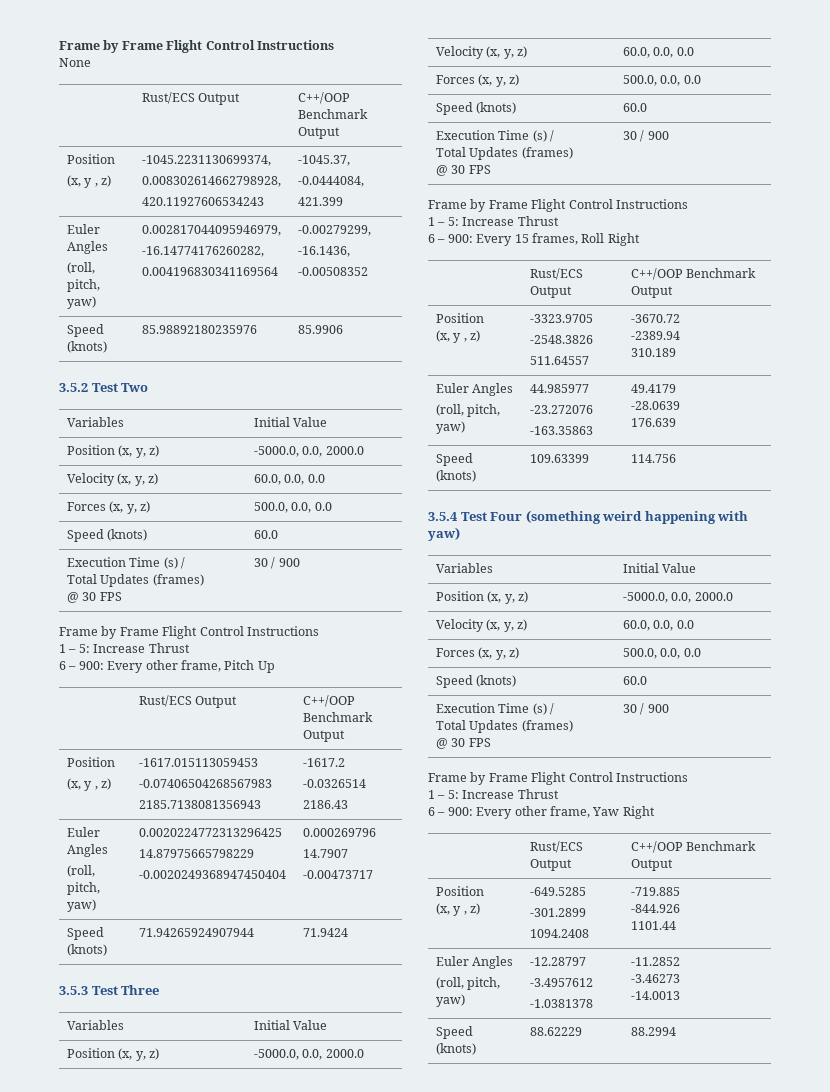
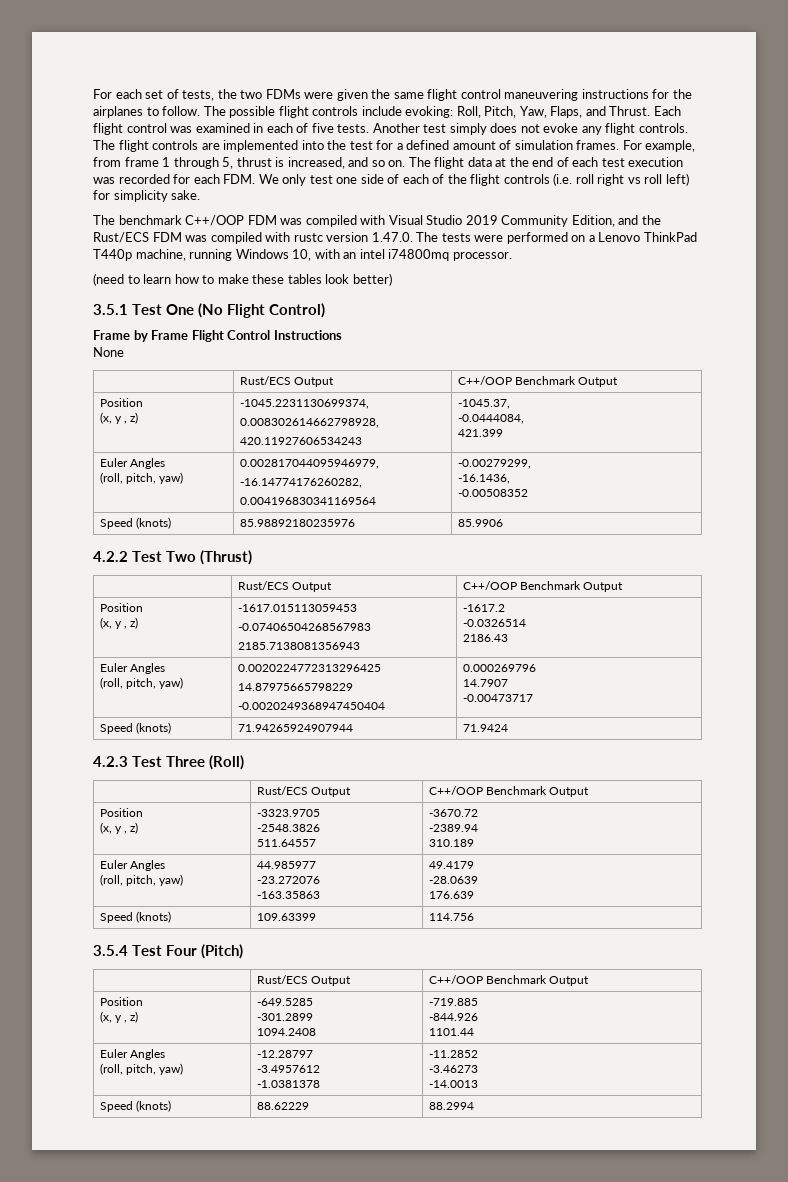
(59, 45) none -> [93,89,692,101] [93,106,681,118] [93,123,688,135] [93,140,696,152] [93,157,684,169] [93,173,689,186] [93,190,201,202] [93,215,661,227] [93,232,697,244] [93,249,512,261] [93,273,392,286] [93,303,325,318] For each set of tests, the two FDMs were given the same flight control maneuvering instructions for the airplanes to follow. The possible flight controls include evoking: Roll, Pitch, Yaw, Flaps, and Thrust. Each flight control was examined in each of five tests. Another test simply does not evoke any flight controls. The flight controls are implemented into the test for a defined amount of simulation frames. For example, from frame 1 through 5, thrust is increased, and so on. The flight data at the end of each test execution was recorded for each FDM. We only test one side of each of the flight controls (i.e. roll right vs roll left) for simplicity sake. // The benchmark C++/OOP FDM was compiled with Visual Studio 2019 Community Edition, and the Rust/ECS FDM was compiled with rustc version 1.47.0. The tests were performed on a Lenovo ThinkPad T440p machine, running Windows 10, with an intel i74800mq processor. // (need to learn how to make these tables look better) // 3.5.1 Test One (No Flight Control) //
[59,383,88,392] 3.5.2 -> [93,551,128,562] 4.2.2
[66,417,124,427] [253,417,328,427] [66,445,159,458] [253,446,364,457] [66,473,158,486] [253,474,325,485] [66,501,150,514] [253,502,332,513] [66,529,148,542] [253,530,278,539] [66,557,185,569] [66,574,204,587] [66,592,122,603] [253,557,300,569] [59,626,319,639] [59,643,190,653] [59,660,275,673] // Variables | Initial Value // Position (x, y, z) | -5000.0, 0.0, 2000.0 // Velocity (x, y, z) | 60.0, 0.0, 0.0 // Forces (x, y, z) | 500.0, 0.0, 0.0 // Speed (knots) | 60.0 // Execution Time (s) / // Total Updates (frames) // @ 30 FPS | 30 / 900 // Frame by Frame Flight Control Instructions // 1 – 5: Increase Thrust // 6 – 900: Every other frame, Pitch Up -> [200,550,252,565] (Thrust)
[59,986,88,995] 3.5.3 -> [93,756,128,767] 4.2.3
[66,1020,124,1030] [253,1020,328,1030] [66,1048,159,1061] [253,1049,364,1060] [435,46,527,59] [622,47,694,58] [435,74,519,87] [622,75,701,86] [435,102,517,115] [622,103,647,112] [435,130,554,142] [435,147,573,160] [435,165,491,176] [622,130,669,142] [428,199,688,212] [428,216,559,226] [428,233,640,246] // Variables | Initial Value // Position (x, y, z) | -5000.0, 0.0, 2000.0 // Velocity (x, y, z) | 60.0, 0.0, 0.0 // Forces (x, y, z) | 500.0, 0.0, 0.0 // Speed (knots) | 60.0 // Execution Time (s) / // Total Updates (frames) // @ 30 FPS | 30 / 900 // Frame by Frame Flight Control Instructions // 1 – 5: Increase Thrust // 6 – 900: Every 15 frames, Roll Right -> [209,755,244,770] (Roll)
[525,510,749,524] [428,527,460,541] [435,563,493,573] [622,563,697,573] [435,591,528,604] [622,592,733,603] [435,619,527,632] [622,620,694,631] [435,647,519,660] [622,648,701,659] [435,675,517,688] [622,676,647,685] [435,703,554,715] [435,720,573,733] [435,738,491,749] [622,703,669,715] [428,772,688,785] [428,789,559,799] [428,806,655,819] (something weird happening with yaw) // Variables | Initial Value // Position (x, y, z) | -5000.0, 0.0, 2000.0 // Velocity (x, y, z) | 60.0, 0.0, 0.0 // Forces (x, y, z) | 500.0, 0.0, 0.0 // Speed (knots) | 60.0 // Execution Time (s) / // Total Updates (frames) // @ 30 FPS | 30 / 900 // Frame by Frame Flight Control Instructions // 1 – 5: Increase Thrust // 6 – 900: Every other frame, Yaw Right -> [201,944,243,959] (Pitch)

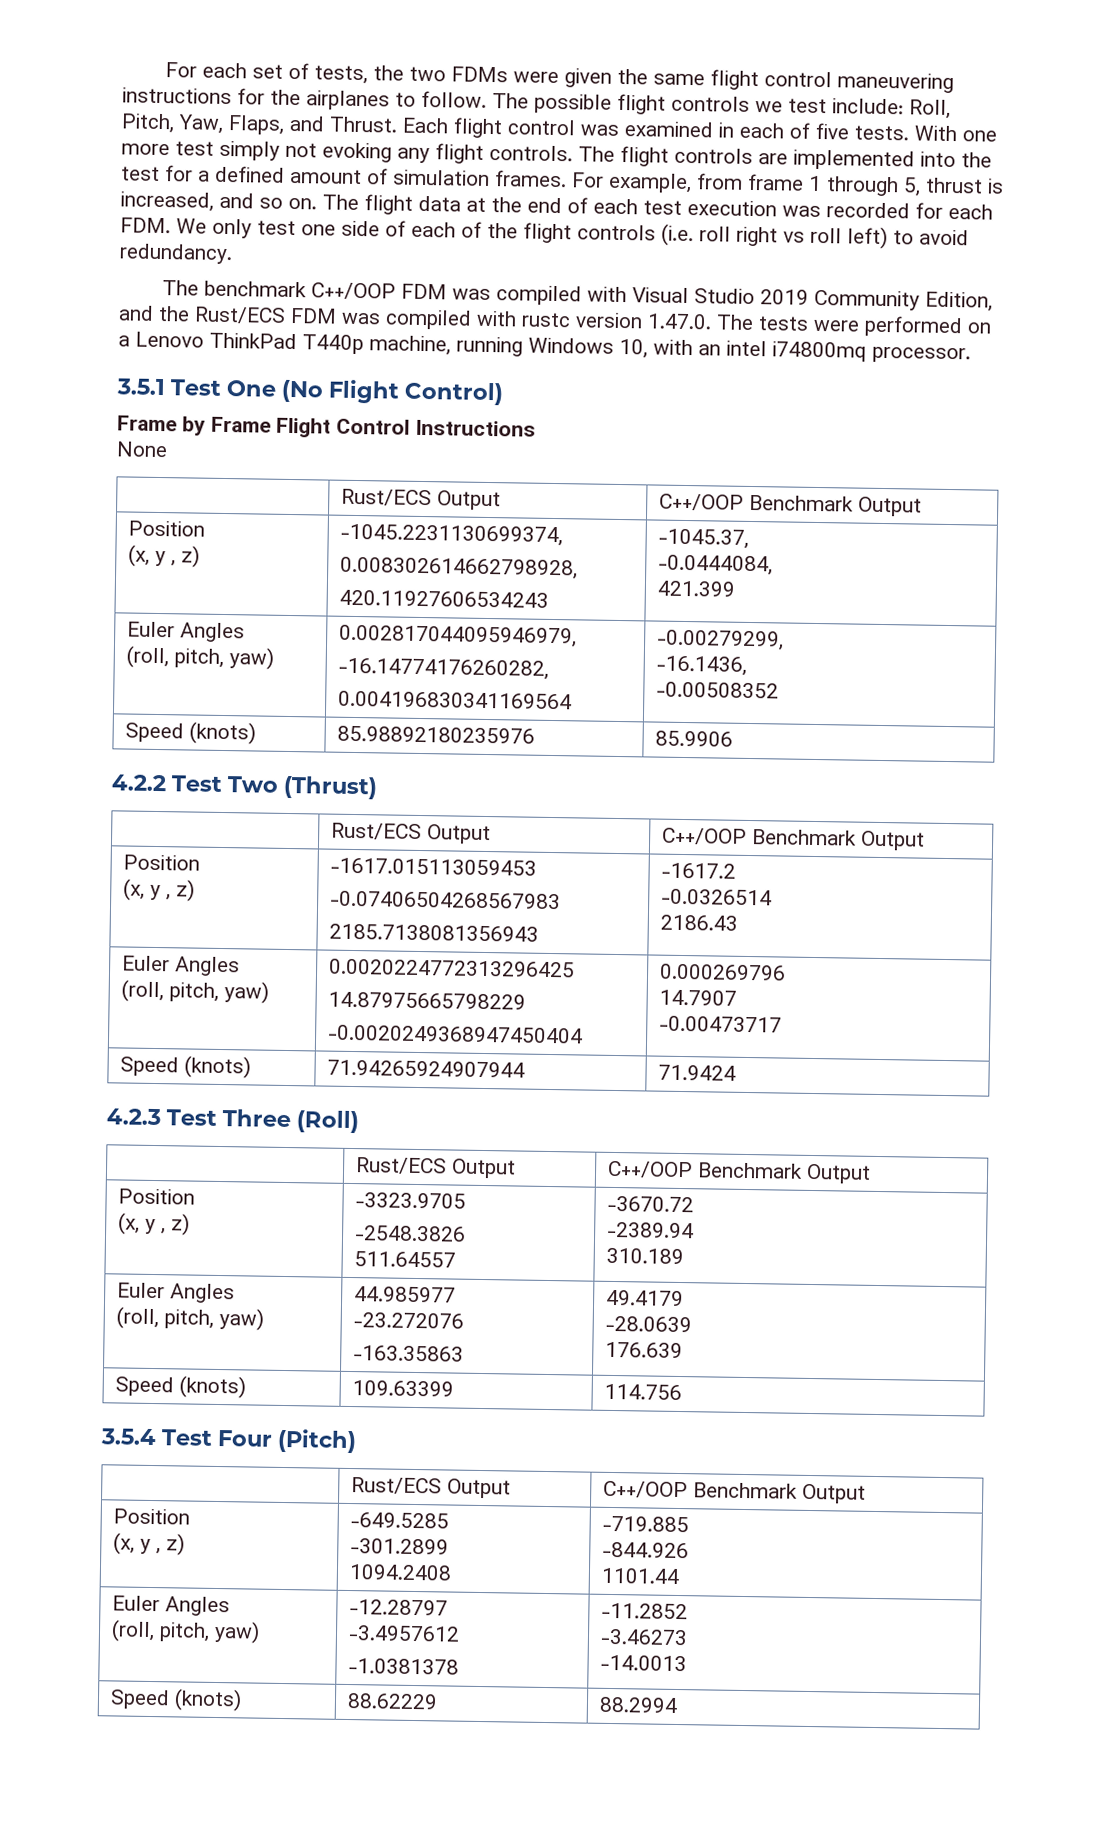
[361,106,454,118] include evoking: -> [755,98,904,115] we test include:
[372,123,579,135] Another test simply does not evoke -> [914,125,997,142] [121,140,392,163] With one more test simply not evoking
[93,190,201,202] for simplicity sake. -> [893,229,969,246] [119,243,233,265] to avoid redundancy.
[93,273,392,286] // (need to learn how to make these tables look better) -> (971, 355) none

